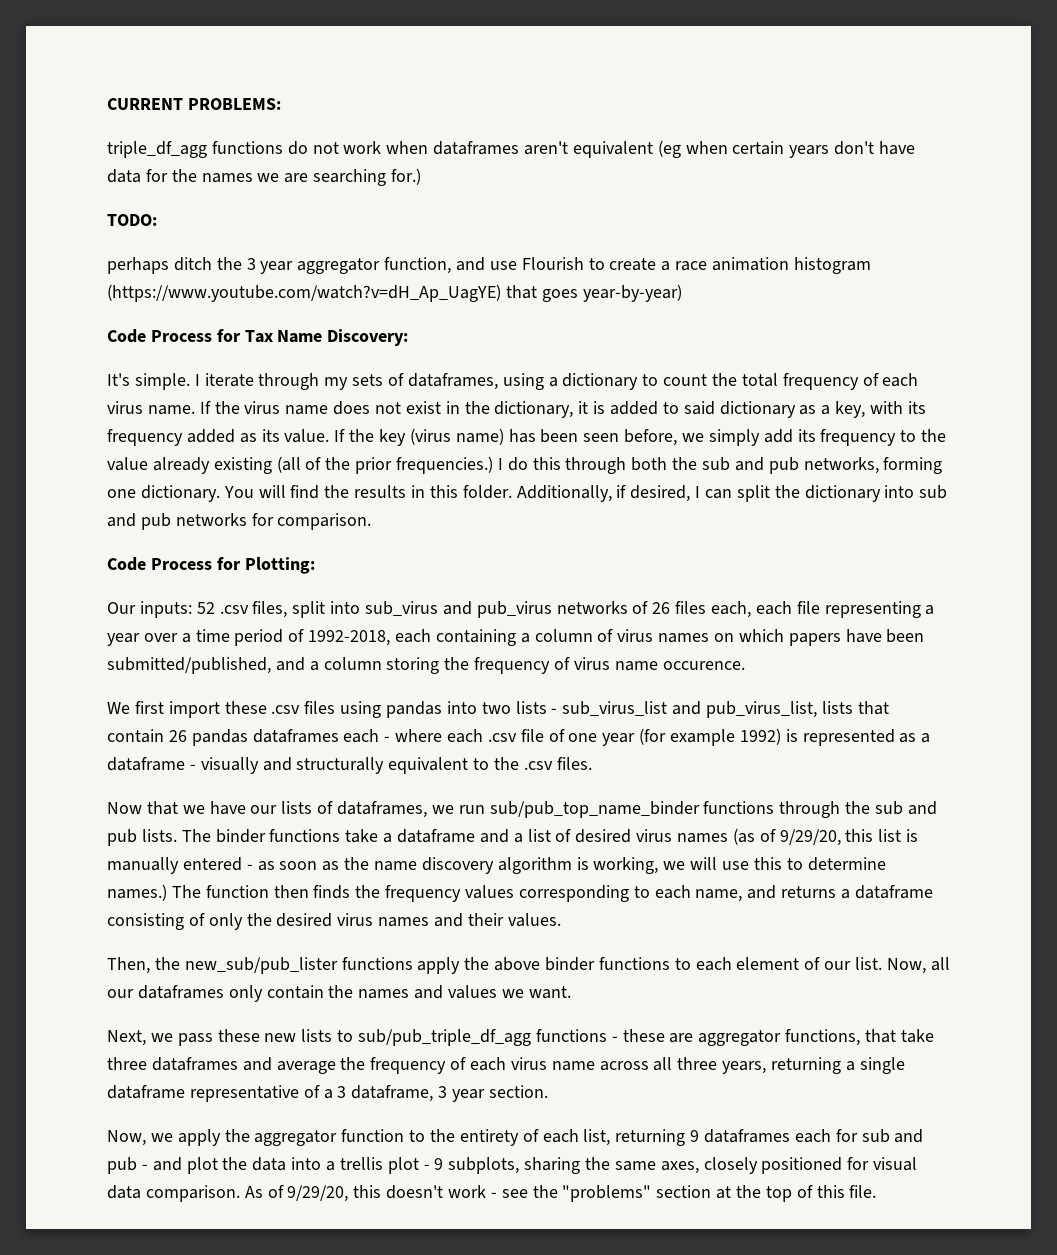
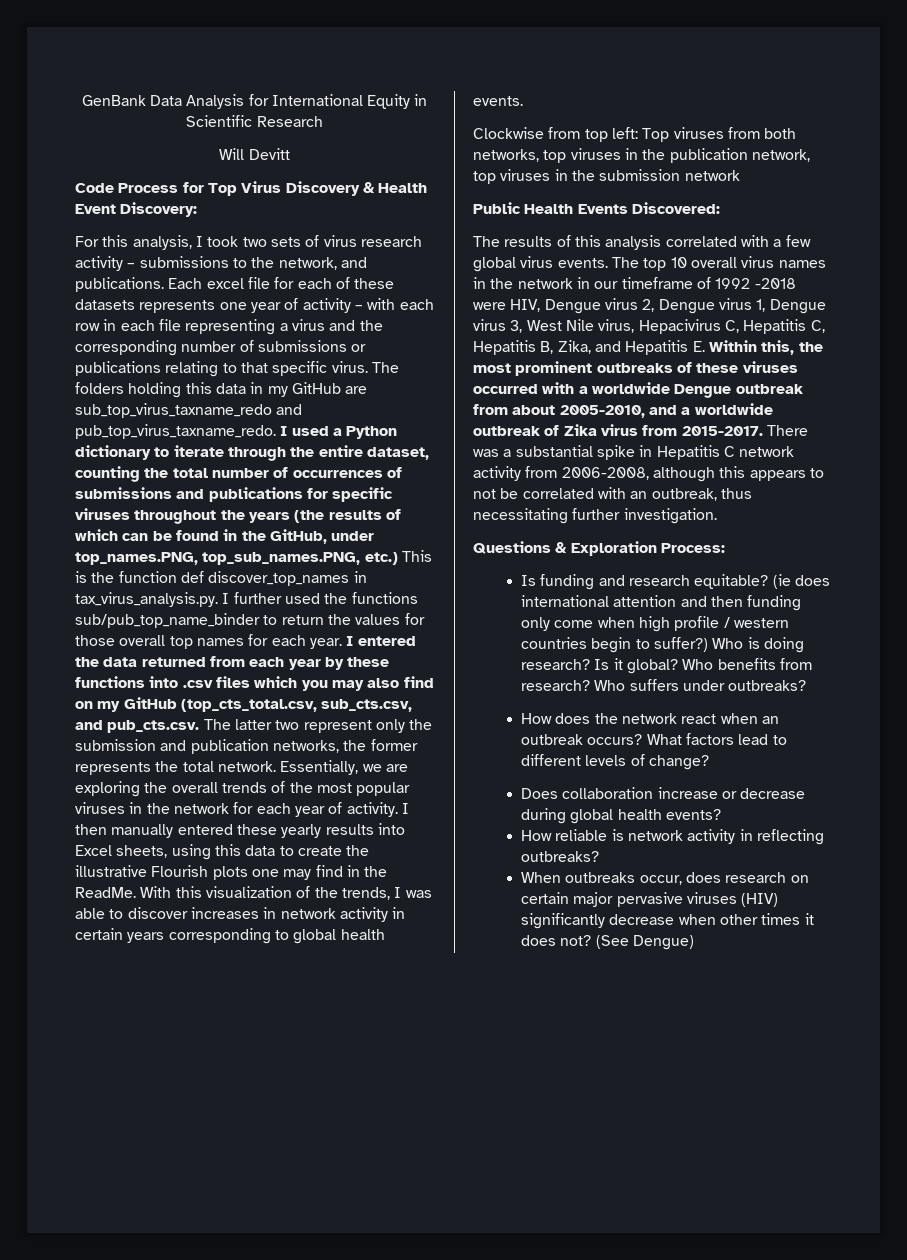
[107,98,281,110] [107,140,916,158] [107,168,422,186] [107,214,157,226] [107,257,871,274] [107,284,682,302] [107,329,409,346] [107,373,919,390] [107,401,926,418] [107,428,947,446] [107,456,943,474] [107,485,948,502] [107,513,372,530] [107,557,315,574] [107,601,935,618] [107,629,925,646] [107,657,745,674] [107,701,889,718] [107,728,931,746] [107,757,592,774] [107,801,937,818] [107,828,919,846] [107,857,886,874] [107,884,933,902] [107,913,561,930] [107,957,950,974] [107,985,571,1002] [107,1029,934,1046] [107,1057,905,1074] [107,1085,548,1102] [107,1129,924,1146] [107,1157,918,1174] [107,1185,877,1202] CURRENT PROBLEMS: // triple_df_agg functions do not work when dataframes aren't equivalent (eg when certain years don't have data for the names we are searching for.) // TODO: // perhaps ditch the 3 year aggregator function, and use Flourish to create a race animation histogram (https://www.youtube.com/watch?v=dH_Ap_UagYE) that goes year-by-year) // Code Process for Tax Name Discovery: // It's simple. I iterate through my sets of dataframes, using a dictionary to count the total frequency of each virus name. If the virus name does not exist in the dictionary, it is added to said dictionary as a key, with its frequency added as its value. If the key (virus name) has been seen before, we simply add its frequency to the value already existing (all of the prior frequencies.) I do this through both the sub and pub networks, forming one dictionary. You will find the results in this folder. Additionally, if desired, I can split the dictionary into sub and pub networks for comparison. // Code Process for Plotting: // Our inputs: 52 .csv files, split into sub_virus and pub_virus networks of 26 files each, each file representing a year over a time period of 1992-2018, each containing a column of virus names on which papers have been submitted/published, and a column storing the frequency of virus name occurence. // We first import these .csv files using pandas into two lists - sub_virus_list and pub_virus_list, lists that contain 26 pandas dataframes each - where each .csv file of one year (for example 1992) is represented as a dataframe - visually and structurally equivalent to the .csv files. // Now that we have our lists of dataframes, we run sub/pub_top_name_binder functions through the sub and pub lists. The binder functions take a dataframe and a list of desired virus names (as of 9/29/20, this list is manually entered - as soon as the name discovery algorithm is working, we will use this to determine names.) The function then finds the frequency values corresponding to each name, and returns a dataframe consisting of only the desired virus names and their values. // Then, the new_sub/pub_lister functions apply the above binder functions to each element of our list. Now, all our dataframes only contain the names and values we want. // Next, we pass these new lists to sub/pub_triple_df_agg functions - these are aggregator functions, that take three dataframes and average the frequency of each virus name across all three years, returning a single dataframe representative of a 3 dataframe, 3 year section. // Now, we apply the aggregator function to the entirety of each list, returning 9 dataframes each for sub and pub - and plot the data into a trellis plot - 9 subplots, sharing the same axes, closely positioned for visual data comparison. As of 9/29/20, this doesn't work - see the "problems" section at the top of this file. -> [81,94,428,109] [186,115,323,127] [219,148,290,160] [75,181,428,196] [75,202,198,217] [75,235,422,250] [75,256,367,271] [75,277,395,292] [75,298,434,313] [75,319,383,335] [75,340,367,356] [75,361,399,377] [75,382,368,398] [75,403,303,418] [75,424,398,439] [75,445,429,461] [75,466,402,482] [75,487,394,502] [75,508,401,524] [75,529,375,544] [75,550,432,565] [75,571,367,586] [75,592,418,607] [75,613,425,628] [75,634,416,649] [75,656,390,670] [75,676,434,691] [75,697,413,712] [75,719,433,733] [75,739,418,754] [75,760,408,775] [75,781,411,797] [75,802,409,817] [75,823,405,838] [75,844,370,860] [75,865,388,880] [75,886,432,900] [75,907,406,922] [75,928,385,944] [473,96,523,106] [473,127,797,142] [473,148,810,163] [473,169,740,184] [473,202,720,214] [473,235,811,250] [473,256,826,272] [473,277,796,289] [473,298,826,314] [473,319,825,334] [473,340,823,355] [473,361,798,376] [473,382,804,398] [473,403,773,418] [473,424,808,436] [473,445,795,460] [473,466,824,482] [473,487,752,501] [473,508,717,524] [473,541,725,556] [521,574,831,590] [521,595,802,611] [521,616,790,632] [521,637,805,653] [521,658,813,674] [521,679,807,691] [521,713,780,724] [521,733,787,745] [521,754,710,770] [521,787,806,799] [521,808,722,824] [521,829,825,845] [521,851,600,862] [521,872,809,885] [521,892,779,907] [521,913,814,929] [521,935,695,950] GenBank Data Analysis for International Equity in Scientific Research // Will Devitt // Code Process for Top Virus Discovery & Health Event Discovery: // For this analysis, I took two sets of virus research activity – submissions to the network, and publications. Each excel file for each of these datasets represents one year of activity – with each row in each file representing a virus and the corresponding number of submissions or publications relating to that specific virus. The folders holding this data in my GitHub are sub_top_virus_taxname_redo and pub_top_virus_taxname_redo. I used a Python dictionary to iterate through the entire dataset, counting the total number of occurrences of submissions and publications for specific viruses throughout the years (the results of which can be found in the GitHub, under top_names.PNG, top_sub_names.PNG, etc.) This is the function def discover_top_names in tax_virus_analysis.py. I further used the functions sub/pub_top_name_binder to return the values for those overall top names for each year. I entered the data returned from each year by these functions into .csv files which you may also find on my GitHub (top_cts_total.csv, sub_cts.csv, and pub_cts.csv. The latter two represent only the submission and publication networks, the former represents the total network. Essentially, we are exploring the overall trends of the most popular viruses in the network for each year of activity. I then manually entered these yearly results into Excel sheets, using this data to create the illustrative Flourish plots one may find in the ReadMe. With this visualization of the trends, I was able to discover increases in network activity in certain years corresponding to global health events. // Clockwise from top left: Top viruses from both networks, top viruses in the publication network, top viruses in the submission network // Public Health Events Discovered: // The results of this analysis correlated with a few global virus events. The top 10 overall virus names in the network in our timeframe of 1992 -2018 were HIV, Dengue virus 2, Dengue virus 1, Dengue virus 3, West Nile virus, Hepacivirus C, Hepatitis C, Hepatitis B, Zika, and Hepatitis E. Within this, the most prominent outbreaks of these viruses occurred with a worldwide Dengue outbreak from about 2005-2010, and a worldwide outbreak of Zika virus from 2015-2017. There was a substantial spike in Hepatitis C network activity from 2006-2008, although this appears to not be correlated with an outbreak, thus necessitating further investigation. // Questions & Exploration Process: // Is funding and research equitable? (ie does international attention and then funding only come when high profile / western countries begin to suffer?) Who is doing research? Is it global? Who benefits from research? Who suffers under outbreaks? // How does the network react when an outbreak occurs? What factors lead to different levels of change? // Does collaboration increase or decrease during global health events? // How reliable is network activity in reflecting outbreaks? // When outbreaks occur, does research on certain major pervasive viruses (HIV) significantly decrease when other times it does not? (See Dengue)

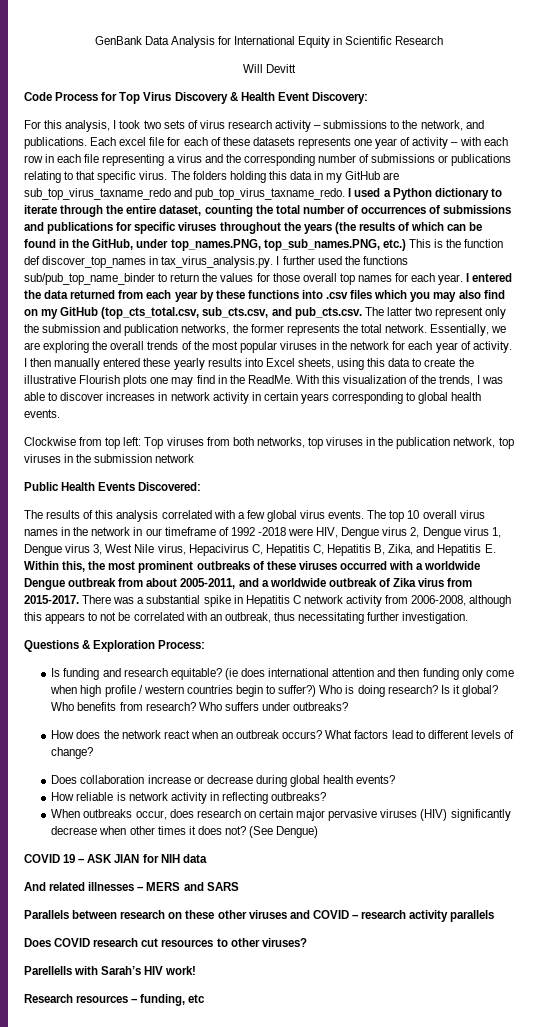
[559,405,645,418] 2005-2010, -> [180,578,236,589] 2005-2011,
(695, 942) none -> [24,854,207,863] [24,882,239,891] [24,910,495,922] [24,938,307,947] [24,966,197,975] [24,994,206,1006] // COVID 19 – ASK JIAN for NIH data // And related illnesses – MERS and SARS // Parallels between research on these other viruses and COVID – research activity parallels // Does COVID research cut resources to other viruses? // Parellells with Sarah’s HIV work! // Research resources – funding, etc

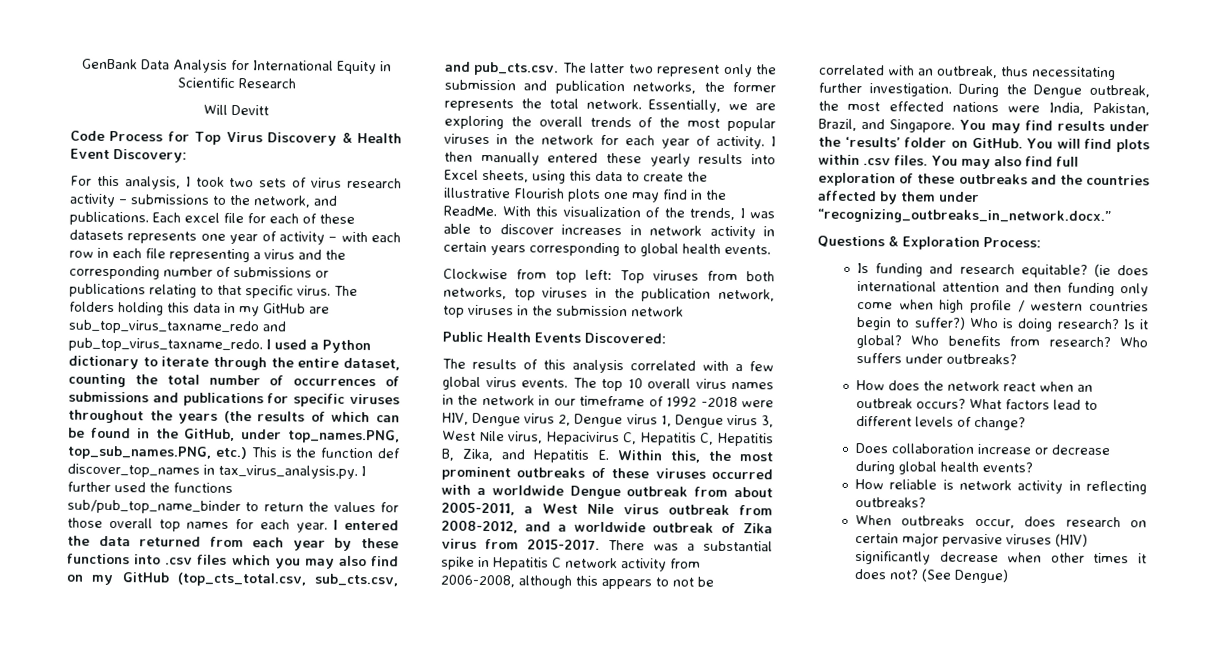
(236, 583) none -> [524,503,773,516] [441,519,518,534] a West Nile virus outbreak from 2008-2012,
(469, 618) none -> [958,83,1150,98] [818,100,1150,116] [818,118,1150,134] [818,136,1150,153] [818,154,1079,170] [818,172,1150,187] [817,190,980,205] [817,208,1111,225] During the Dengue outbreak, the most effected nations were India, Pakistan, Brazil, and Singapore. You may find results under the ‘results’ folder on GitHub. You will find plots within .csv files. You may also find full exploration of these outbreaks and the countries affected by them under “recognizing_outbreaks_in_network.docx.”
[24,854,207,863] [24,882,239,891] [24,910,495,922] [24,938,307,947] [24,966,197,975] [24,994,206,1006] // COVID 19 – ASK JIAN for NIH data // And related illnesses – MERS and SARS // Parallels between research on these other viruses and COVID – research activity parallels // Does COVID research cut resources to other viruses? // Parellells with Sarah’s HIV work! // Research resources – funding, etc -> (1010, 576) none

